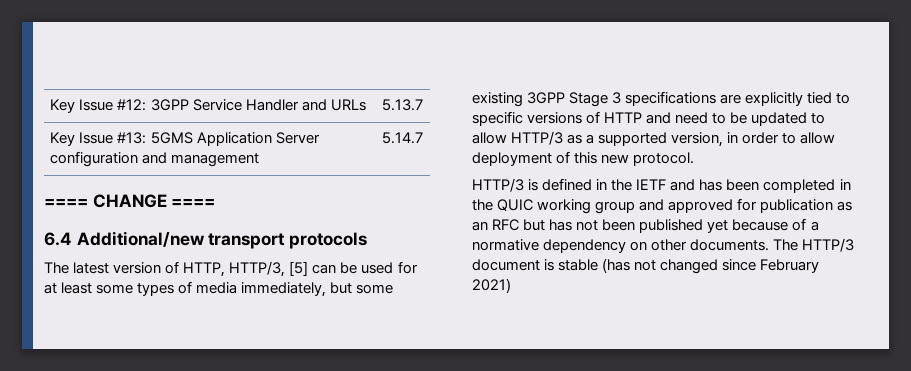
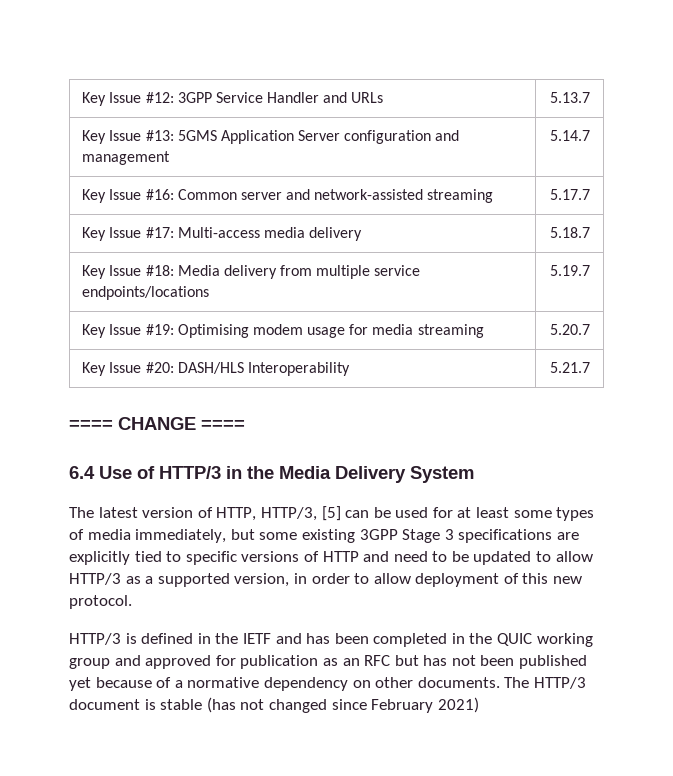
[44,194,216,208] [44,231,368,249] // ==== CHANGE ==== // 6.4 Additional/new transport protocols -> [82,189,494,203] [549,189,590,200] [82,227,363,241] [549,227,590,238] [82,265,421,279] [82,286,210,300] [549,265,590,276] [82,324,484,338] [549,324,590,335] [82,362,350,376] [549,362,590,373] [69,417,245,430] [69,466,474,483] // Key Issue #16: Common server and network-assisted streaming | 5.17.7 // Key Issue #17: Multi-access media delivery | 5.18.7 // Key Issue #18: Media delivery from multiple service endpoints/locations | 5.19.7 // Key Issue #19: Optimising modem usage for media streaming | 5.20.7 // Key Issue #20: DASH/HLS Interoperability | 5.21.7 // ==== CHANGE ==== // 6.4 Use of HTTP/3 in the Media Delivery System

